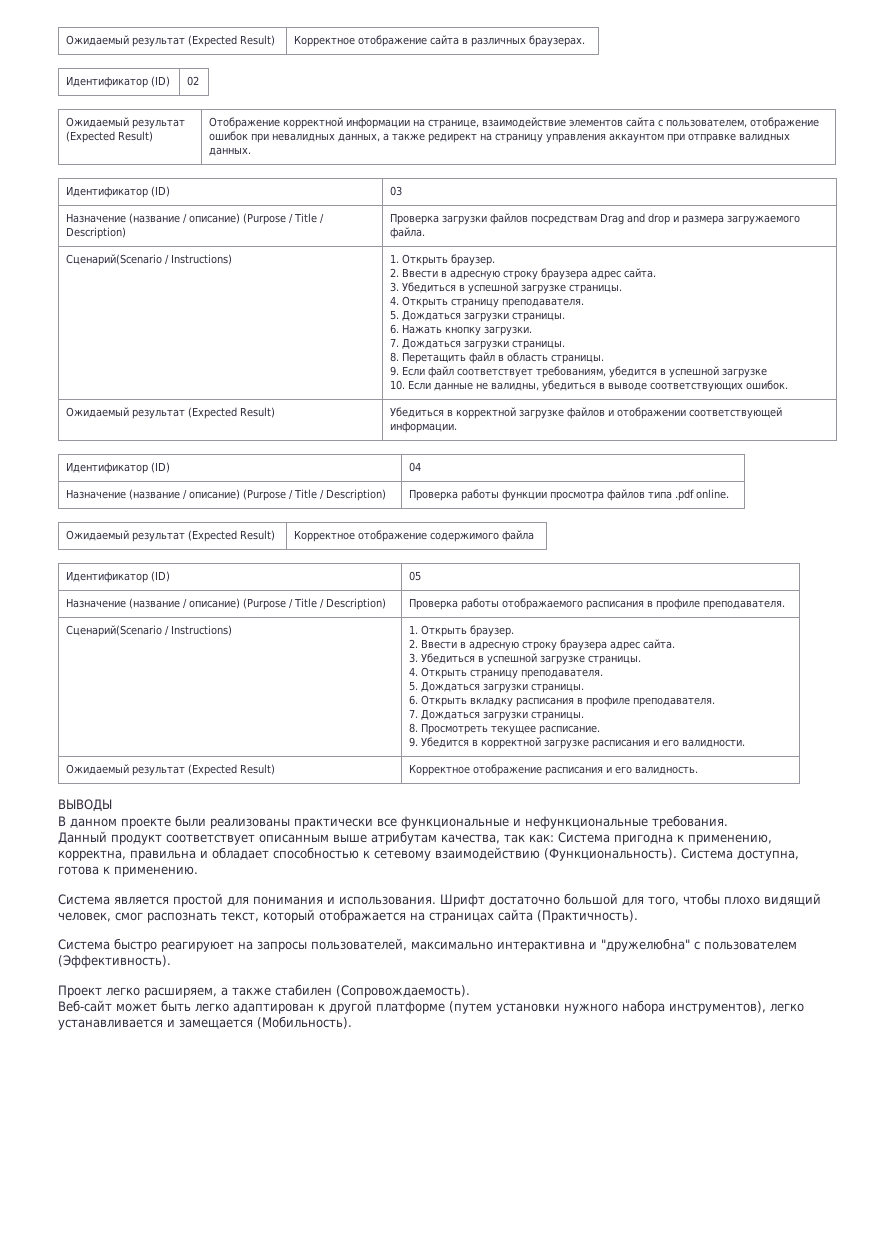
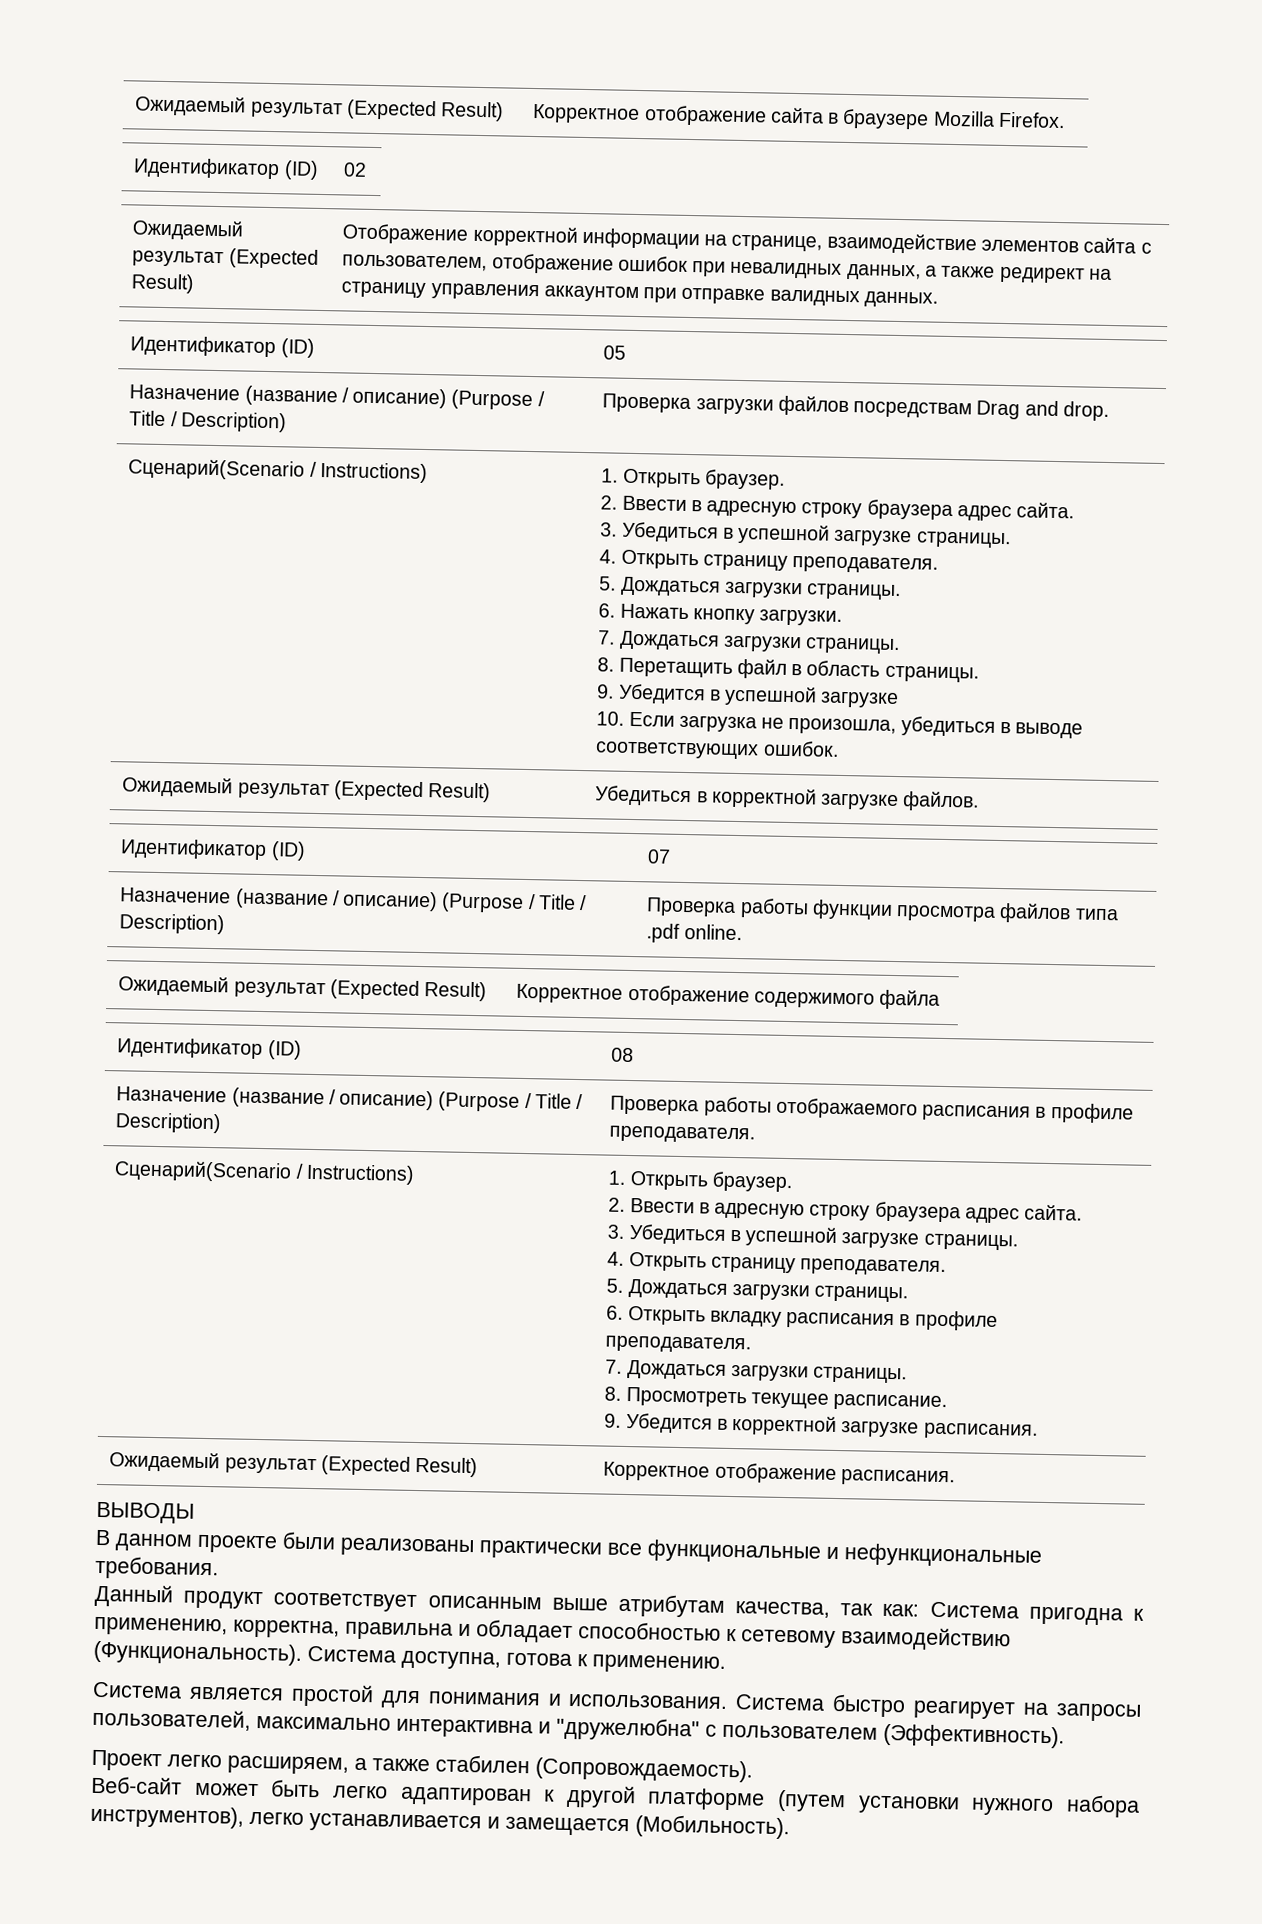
[470,35,585,47] различных браузерах. -> [842,108,1065,130] браузере Mozilla Firefox.
[389,186,402,196] 03 -> [603,345,627,360] 05
[647,213,800,225] [389,227,425,239] drop и размера загружаемого файла. -> [1062,401,1109,421] drop.
[401,366,657,378] Если файл соответствует требованиям, убедится -> [617,683,706,705] Убедится
[433,382,539,391] данные не валидны, -> [678,715,897,736] загрузка не произошла,
[566,407,782,419] [389,421,457,433] [65,462,170,474] [408,462,421,472] файлов и отображении соответствующей информации. // Идентификатор (ID) | 04 -> [902,791,980,812] [120,838,306,861] [647,849,672,864] файлов. // Идентификатор (ID) | 07
[408,571,421,581] 05 -> [611,1047,635,1063] 08
[591,739,745,749] [65,764,275,776] [408,764,698,776] расписания и его валидности. // Ожидаемый результат (Expected Result) | Корректное отображение расписания и его валидность. -> [923,1422,1038,1440] [109,1451,479,1478] [603,1461,955,1487] расписания. // Ожидаемый результат (Expected Result) | Корректное отображение расписания.
[440,893,821,907] [58,909,638,923] Шрифт достаточно большой для того, чтобы плохо видящий человек, смог распознать текст, который отображается на страницах сайта (Практичность). // -> (729, 1701) none
[161,941,234,952] реагируюет -> [913,1700,1016,1720] реагирует

